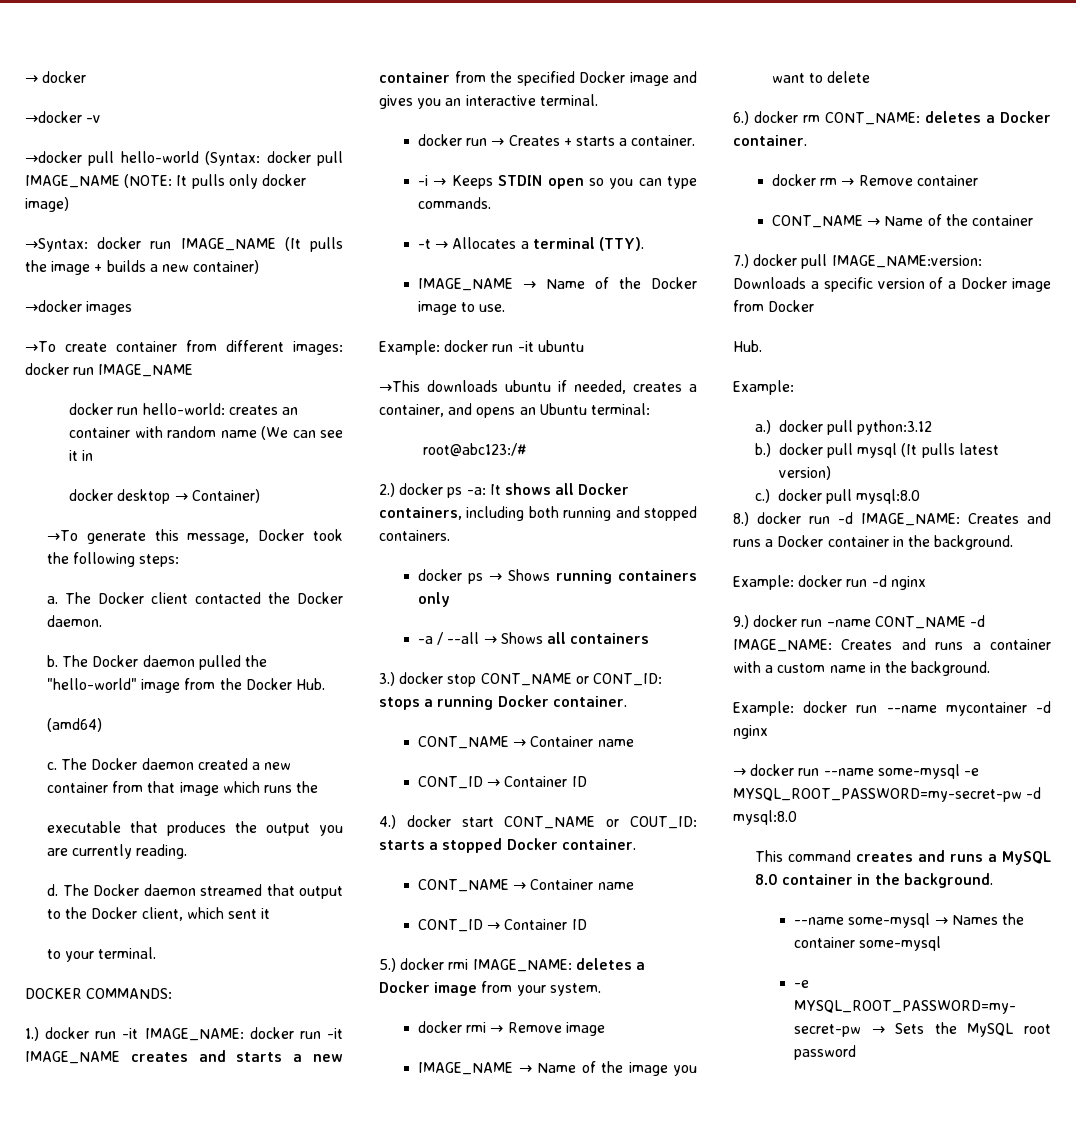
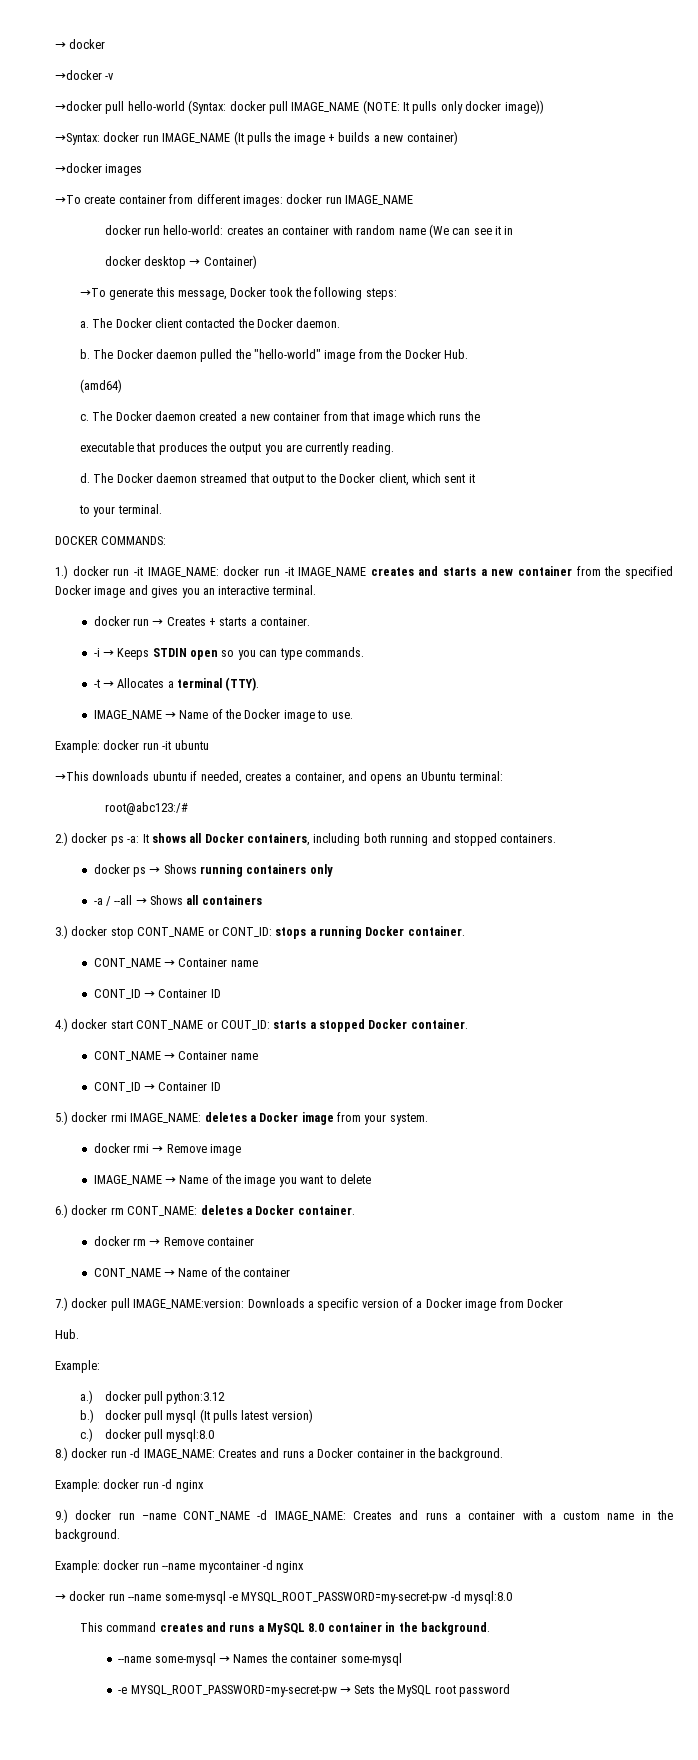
[25,197,69,212] image) -> [504,100,544,114] image))

